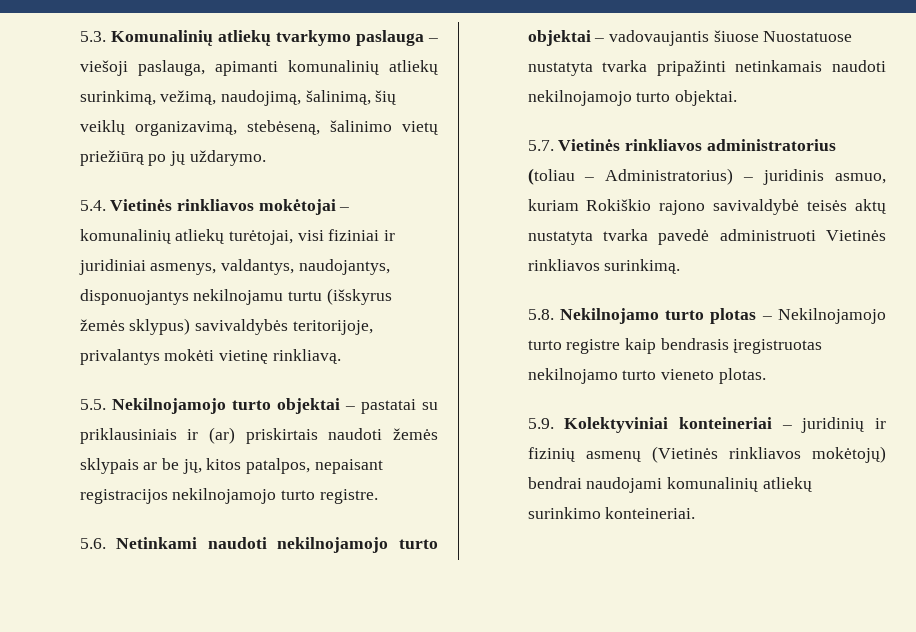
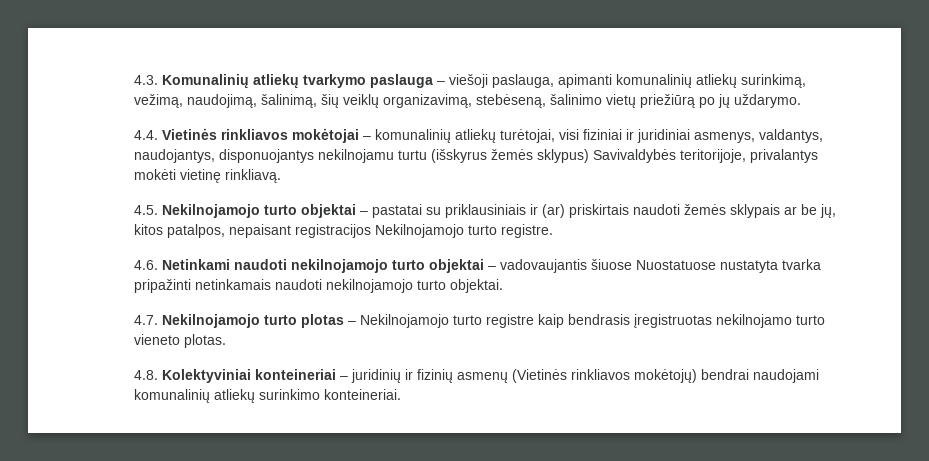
[79,31,106,42] 5.3. -> [134,75,159,85] 4.3.
[79,200,106,211] 5.4. -> [134,130,159,140] 4.4.
[194,319,288,335] savivaldybės -> [593,149,677,163] Savivaldybės
[79,399,106,410] 5.5. -> [134,205,159,215] 4.5.
[172,488,277,504] nekilnojamojo -> [375,224,465,238] Nekilnojamojo
[79,538,106,549] 5.6. -> [134,260,159,270] 4.6.
[527,139,836,151] [527,168,886,185] [527,199,886,215] [527,229,886,245] [527,259,681,274] [527,308,659,324] 5.7. Vietinės rinkliavos administratorius (toliau – Administratorius) – juridinis asmuo, kuriam Rokiškio rajono savivaldybė teisės aktų nustatyta tvarka pavedė administruoti Vietinės rinkliavos surinkimą. // 5.8. Nekilnojamo -> [134,314,261,328] 4.7. Nekilnojamojo
[527,418,554,429] 5.9. -> [134,370,159,380] 4.8.

